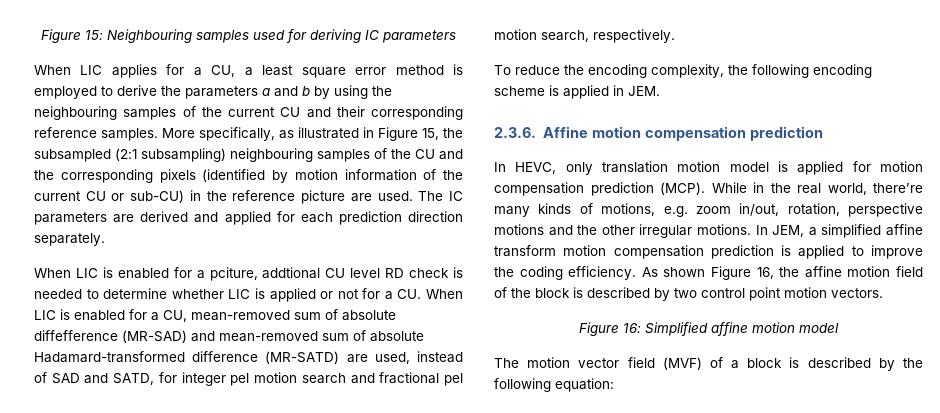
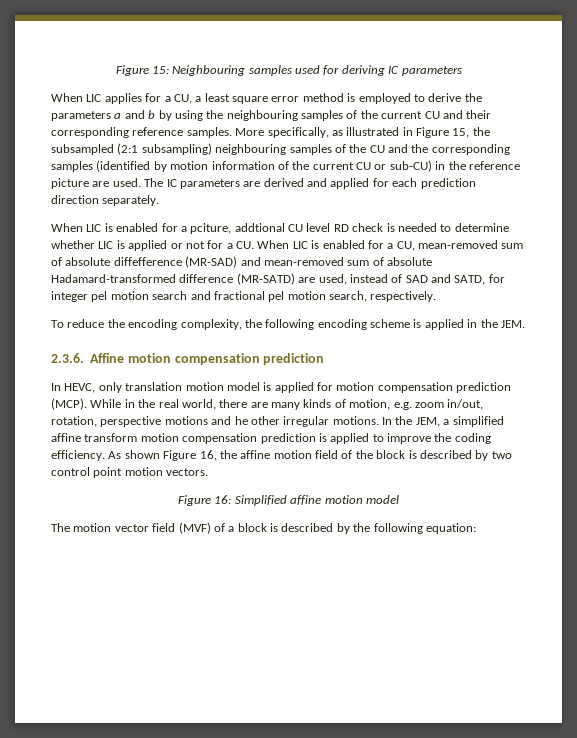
[159,169,196,183] pixels -> [51,161,93,172] samples
(624, 90) none -> [480,319,498,328] the
[873,183,923,193] there’re -> [219,399,268,408] there are
[601,203,656,216] motions, -> [349,399,391,410] motion,
[577,225,598,235] the -> [234,416,248,425] he
(768, 230) none -> [395,416,413,425] the

